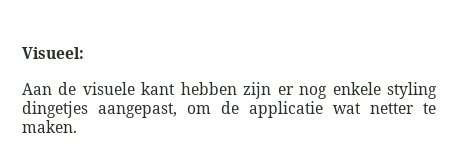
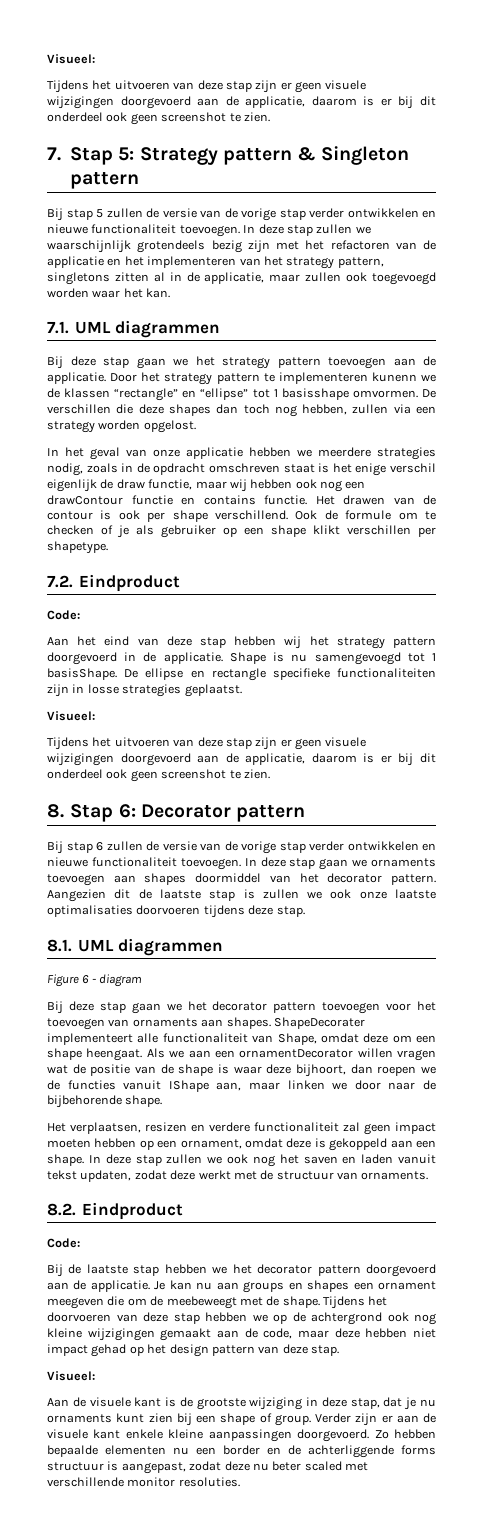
[22,47,84,59] [22,82,438,99] [22,101,436,118] [22,120,77,133] Visueel: // Aan de visuele kant hebben zijn er nog enkele styling dingetjes aangepast, om de applicatie wat netter te maken. -> [47,54,95,64] [47,80,367,93] [47,96,436,109] [47,112,270,125] [47,146,410,165] [70,172,140,189] [47,208,436,221] [47,224,371,237] [47,240,436,253] [47,256,384,269] [47,272,437,285] [47,288,171,298] [47,320,220,338] [47,356,436,369] [47,372,436,385] [47,388,436,401] [47,404,437,417] [47,420,196,433] [47,447,436,460] [47,463,437,476] [47,479,366,492] [47,495,436,505] [47,510,436,522] [47,525,436,538] [47,541,108,554] [47,574,181,592] [47,610,80,620] [47,636,436,649] [47,652,437,665] [47,668,436,681] [47,684,242,697] [47,711,95,721] [47,737,367,750] [47,753,436,766] [47,769,270,782] [47,804,306,822] [47,841,436,854] [47,857,436,870] [47,873,437,886] [47,889,437,902] [47,905,305,918] [47,938,223,956] [47,974,143,987] [47,1001,436,1014] [47,1017,365,1030] [47,1033,436,1045] [47,1048,436,1061] [47,1064,437,1077] [47,1080,437,1092] [47,1095,163,1108] [47,1122,436,1135] [47,1138,436,1151] [47,1154,436,1167] [47,1170,429,1182] [47,1202,184,1220] [47,1238,80,1248] [47,1264,437,1277] [47,1280,436,1293] [47,1296,388,1309] [47,1312,436,1325] [47,1328,436,1341] [47,1344,339,1357] [47,1371,95,1381] [47,1397,437,1410] [47,1413,436,1426] [47,1429,436,1442] [47,1445,436,1458] [47,1461,368,1474] [47,1477,240,1487] Visueel: // Tijdens het uitvoeren van deze stap zijn er geen visuele wijzigingen doorgevoerd aan de applicatie, daarom is er bij dit onderdeel ook geen screenshot te zien. // 7. Stap 5: Strategy pattern & Singleton pattern // Bij stap 5 zullen de versie van de vorige stap verder ontwikkelen en nieuwe functionaliteit toevoegen. In deze stap zullen we waarschijnlijk grotendeels bezig zijn met het refactoren van de applicatie en het implementeren van het strategy pattern, singletons zitten al in de applicatie, maar zullen ook toegevoegd worden waar het kan. // 7.1. UML diagrammen // Bij deze stap gaan we het strategy pattern toevoegen aan de applicatie. Door het strategy pattern te implementeren kunenn we de klassen “rectangle” en “ellipse” tot 1 basisshape omvormen. De verschillen die deze shapes dan toch nog hebben, zullen via een strategy worden opgelost. // In het geval van onze applicatie hebben we meerdere strategies nodig, zoals in de opdracht omschreven staat is het enige verschil eigenlijk de draw functie, maar wij hebben ook nog een drawContour functie en contains functie. Het drawen van de contour is ook per shape verschillend. Ook de formule om te checken of je als gebruiker op een shape klikt verschillen per shapetype. // 7.2. Eindproduct // Code: // Aan het eind van deze stap hebben wij het strategy pattern doorgevoerd in de applicatie. Shape is nu samengevoegd tot 1 basisShape. De ellipse en rectangle specifieke functionaliteiten zijn in losse strategies geplaatst. // Visueel: // Tijdens het uitvoeren van deze stap zijn er geen visuele wijzigingen doorgevoerd aan de applicatie, daarom is er bij dit onderdeel ook geen screenshot te zien. // 8. Stap 6: Decorator pattern // Bij stap 6 zullen de versie van de vorige stap verder ontwikkelen en nieuwe functionaliteit toevoegen. In deze stap gaan we ornaments toevoegen aan shapes doormiddel van het decorator pattern. Aangezien dit de laatste stap is zullen we ook onze laatste optimalisaties doorvoeren tijdens deze stap. // 8.1. UML diagrammen // Figure 6 - diagram // Bij deze stap gaan we het decorator pattern toevoegen voor het toevoegen van ornaments aan shapes. ShapeDecorater implementeert alle functionaliteit van Shape, omdat deze om een shape heengaat. Als we aan een ornamentDecorator willen vragen wat de positie van de shape is waar deze bijhoort, dan roepen we de functies vanuit IShape aan, maar linken we door naar de bijbehorende shape. // Het verplaatsen, resizen en verdere functionaliteit zal geen impact moeten hebben op een ornament, omdat deze is gekoppeld aan een shape. In deze stap zullen we ook nog het saven en laden vanuit tekst updaten, zodat deze werkt met de structuur van ornaments. // 8.2. Eindproduct // Code: // Bij de laatste stap hebben we het decorator pattern doorgevoerd aan de applicatie. Je kan nu aan groups en shapes een ornament meegeven die om de meebeweegt met de shape. Tijdens het doorvoeren van deze stap hebben we op de achtergrond ook nog kleine wijzigingen gemaakt aan de code, maar deze hebben niet impact gehad op het design pattern van deze stap. // Visueel: // Aan de visuele kant is de grootste wijziging in deze stap, dat je nu ornaments kunt zien bij een shape of group. Verder zijn er aan de visuele kant enkele kleine aanpassingen doorgevoerd. Zo hebben bepaalde elementen nu een border en de achterliggende forms structuur is aangepast, zodat deze nu beter scaled met verschillende monitor resoluties.

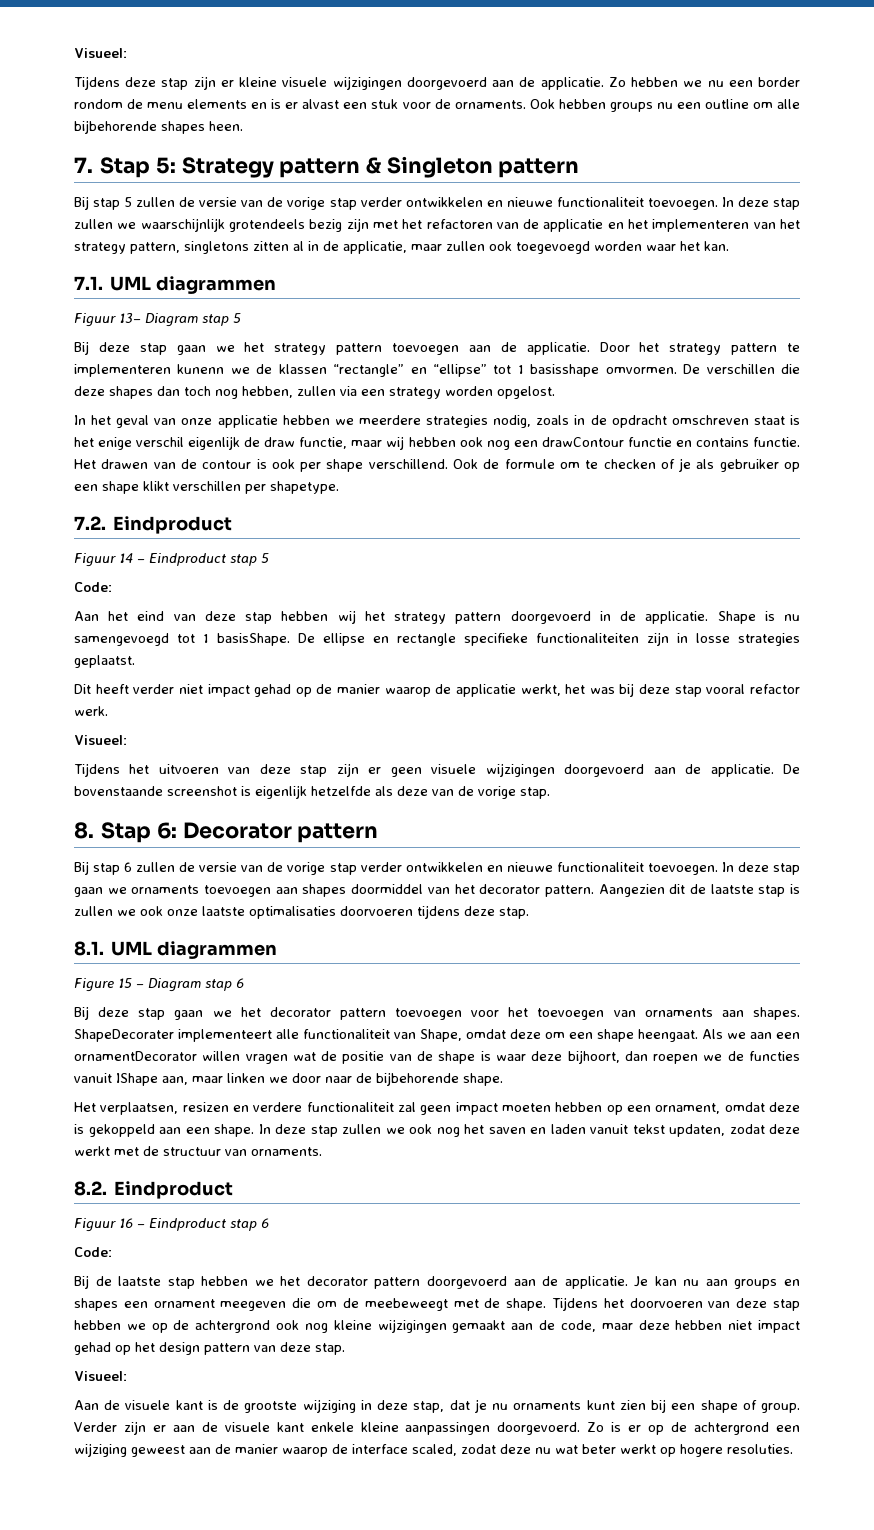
[47,54,95,64] [47,80,367,93] [47,96,436,109] [47,112,270,125] Visueel: // Tijdens het uitvoeren van deze stap zijn er geen visuele wijzigingen doorgevoerd aan de applicatie, daarom is er bij dit onderdeel ook geen screenshot te zien. -> [74,48,127,58] [74,76,801,90] [74,99,800,112] [74,120,243,134] Visueel: // Tijdens deze stap zijn er kleine visuele wijzigingen doorgevoerd aan de applicatie. Zo hebben we nu een border rondom de menu elements en is er alvast een stuk voor de ornaments. Ook hebben groups nu een outline om alle bijbehorende shapes heen.
(220, 329) none -> [74,313,241,327] // Figuur 13– Diagram stap 5
(181, 583) none -> [74,553,269,567] // Figuur 14 – Eindproduct stap 5
(242, 690) none -> [74,683,801,697] [74,706,108,716] // Dit heeft verder niet impact gehad op de manier waarop de applicatie werkt, het was bij deze stap vooral refactor werk.
[245,753,436,766] [47,769,270,782] applicatie, daarom is er bij dit onderdeel ook geen screenshot te zien. -> [710,764,800,777] [74,785,550,799] applicatie. De bovenstaande screenshot is eigenlijk hetzelfde als deze van de vorige stap.
[82,974,143,987] 6 - diagram -> [118,978,244,992] 15 – Diagram stap 6
(184, 1211) none -> [74,1218,269,1232] // Figuur 16 – Eindproduct stap 6
[394,1429,436,1439] [47,1445,436,1458] [47,1461,368,1474] [47,1477,176,1487] hebben bepaalde elementen nu een border en de achterliggende forms structuur is aangepast, zodat deze nu beter scaled met verschillende monitor -> [611,1422,801,1435] [74,1443,723,1457] is er op de achtergrond een wijziging geweest aan de manier waarop de interface scaled, zodat deze nu wat beter werkt op hogere

